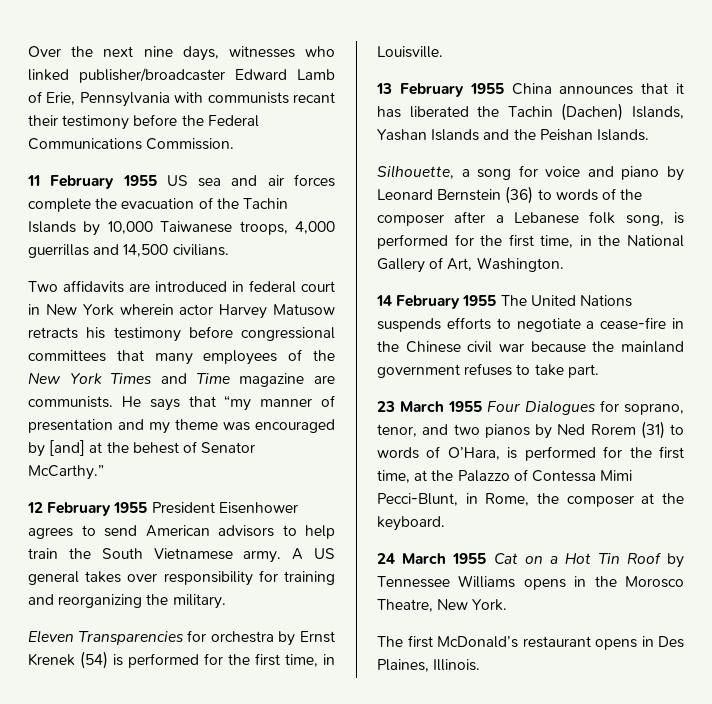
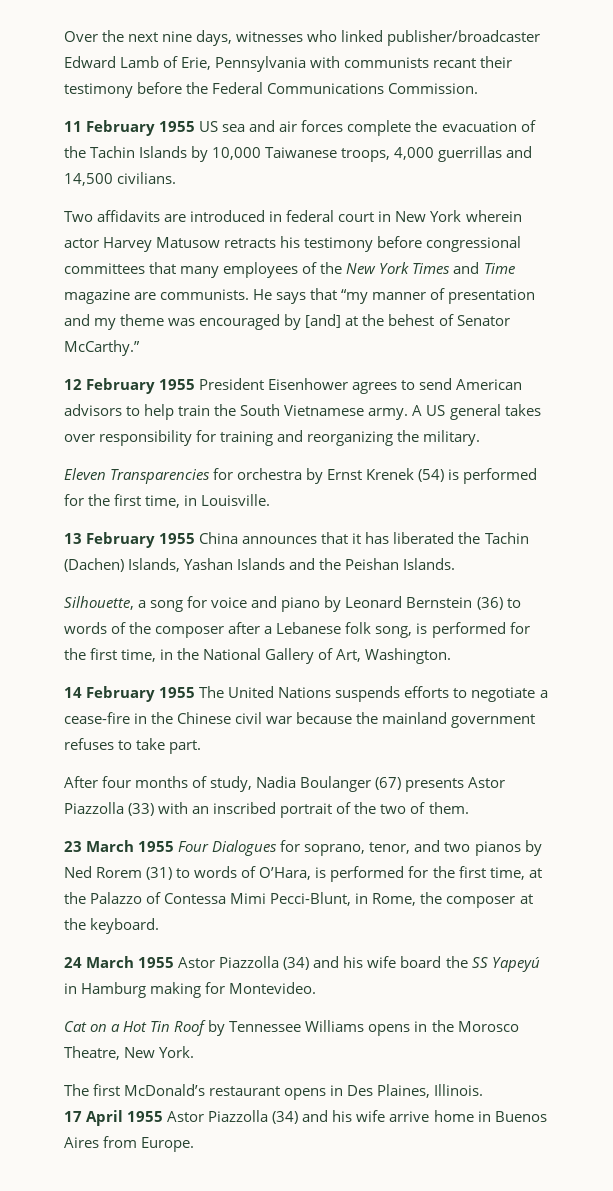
(599, 371) none -> [64,776,506,792] [64,802,469,818] // After four months of study, Nadia Boulanger (67) presents Astor Piazzolla (33) with an inscribed portrait of the two of them.
(487, 558) none -> [178,956,540,972] [64,982,317,998] Astor Piazzolla (34) and his wife board the SS Yapeyú in Hamburg making for Montevideo. //
(481, 665) none -> [64,1110,547,1126] [64,1136,195,1152] // 17 April 1955 Astor Piazzolla (34) and his wife arrive home in Buenos Aires from Europe.

